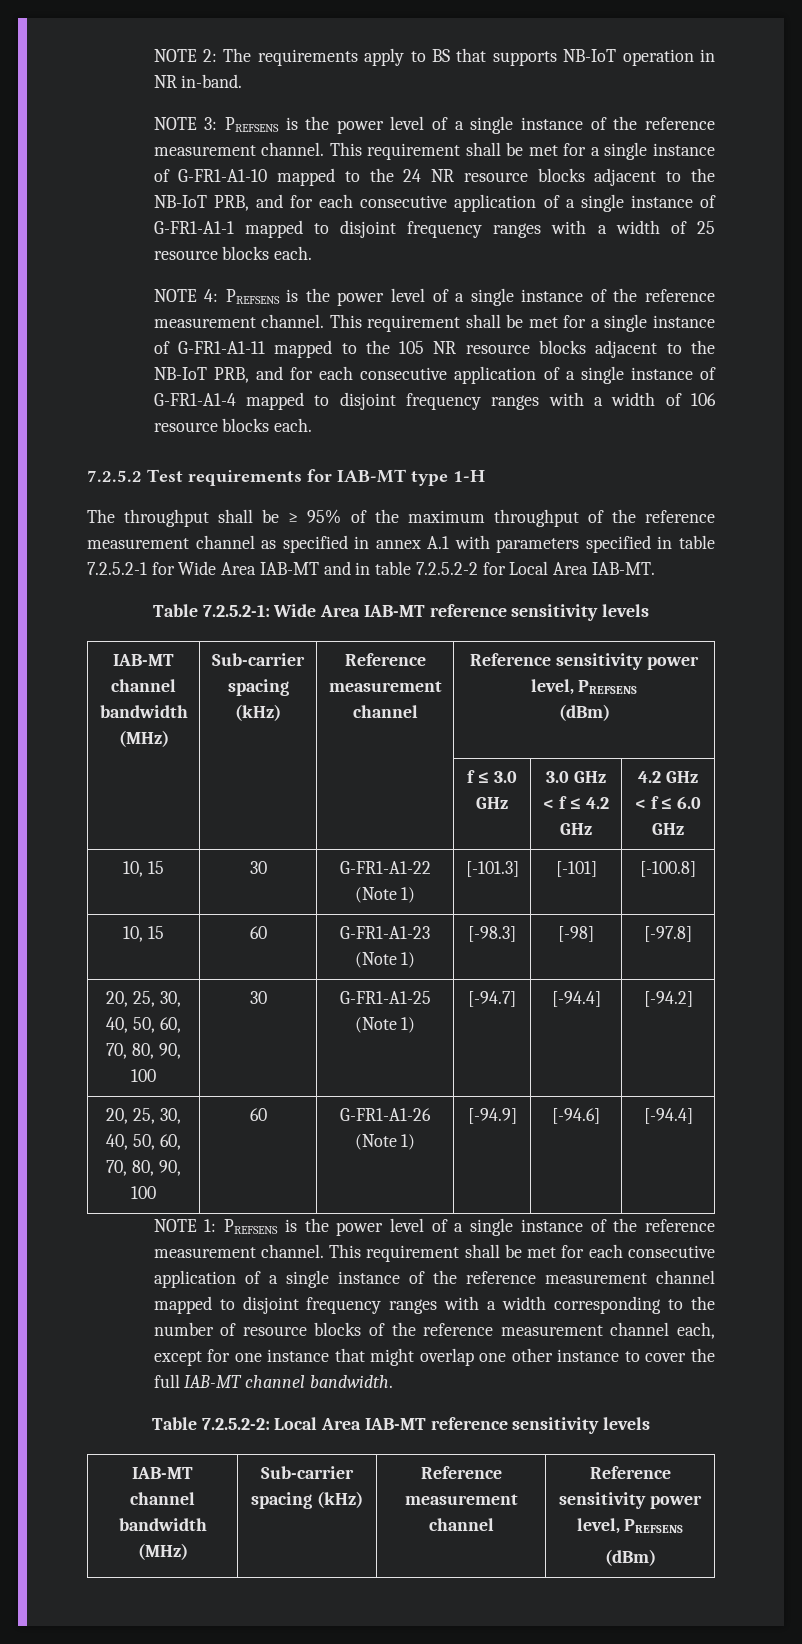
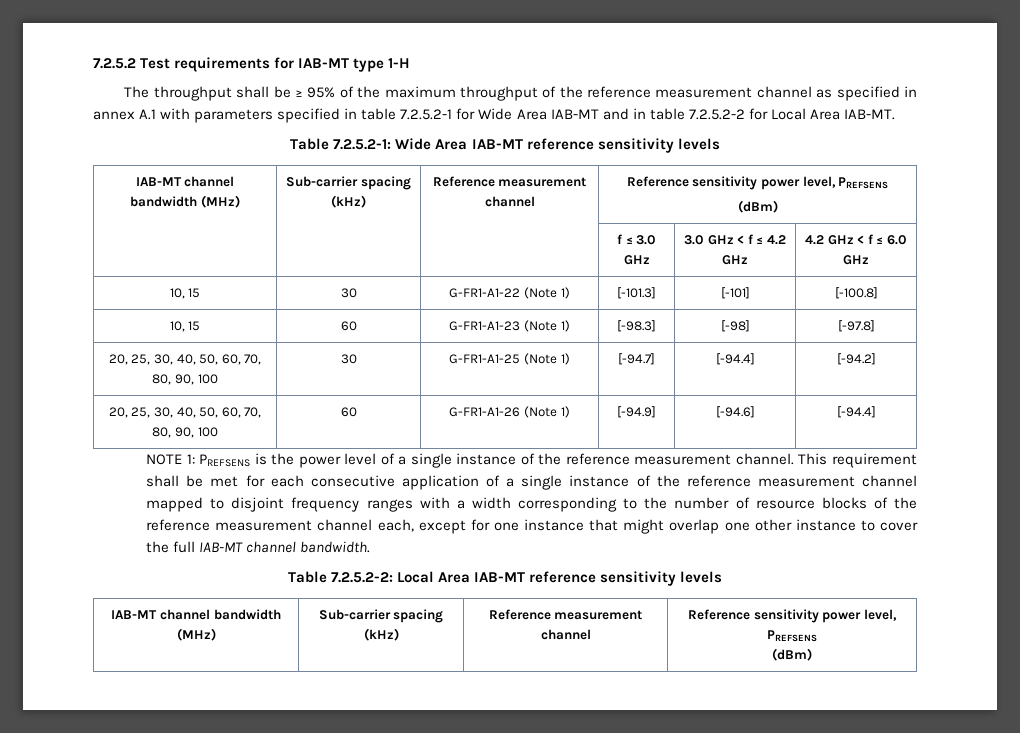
[153,48,715,66] [153,74,243,88] [153,116,716,134] [153,142,715,160] [153,168,715,186] [153,194,716,212] [153,220,715,238] [153,246,313,260] [153,288,715,306] [153,314,715,332] [153,340,715,358] [153,366,716,384] [153,392,717,410] [153,418,313,432] NOTE 2: The requirements apply to BS that supports NB-IoT operation in NR in-band. // NOTE 3: PREFSENS is the power level of a single instance of the reference measurement channel. This requirement shall be met for a single instance of G-FR1-A1-10 mapped to the 24 NR resource blocks adjacent to the NB-IoT PRB, and for each consecutive application of a single instance of G-FR1-A1-1 mapped to disjoint frequency ranges with a width of 25 resource blocks each. // NOTE 4: PREFSENS is the power level of a single instance of the reference measurement channel. This requirement shall be met for a single instance of G-FR1-A1-11 mapped to the 105 NR resource blocks adjacent to the NB-IoT PRB, and for each consecutive application of a single instance of G-FR1-A1-4 mapped to disjoint frequency ranges with a width of 106 resource blocks each. // -> (93, 63) none

